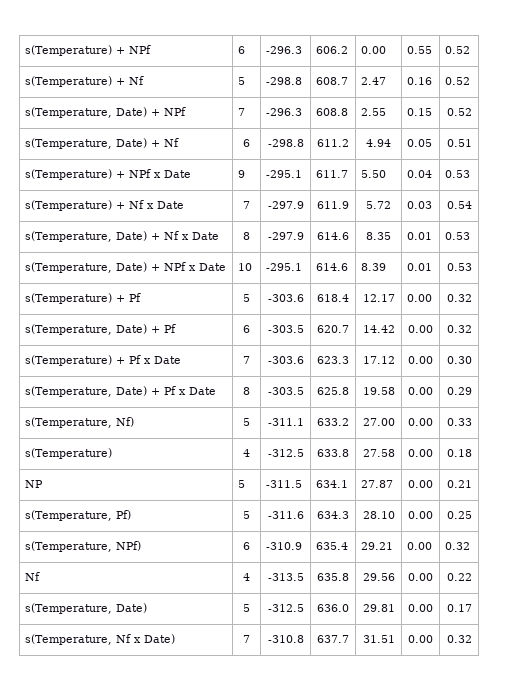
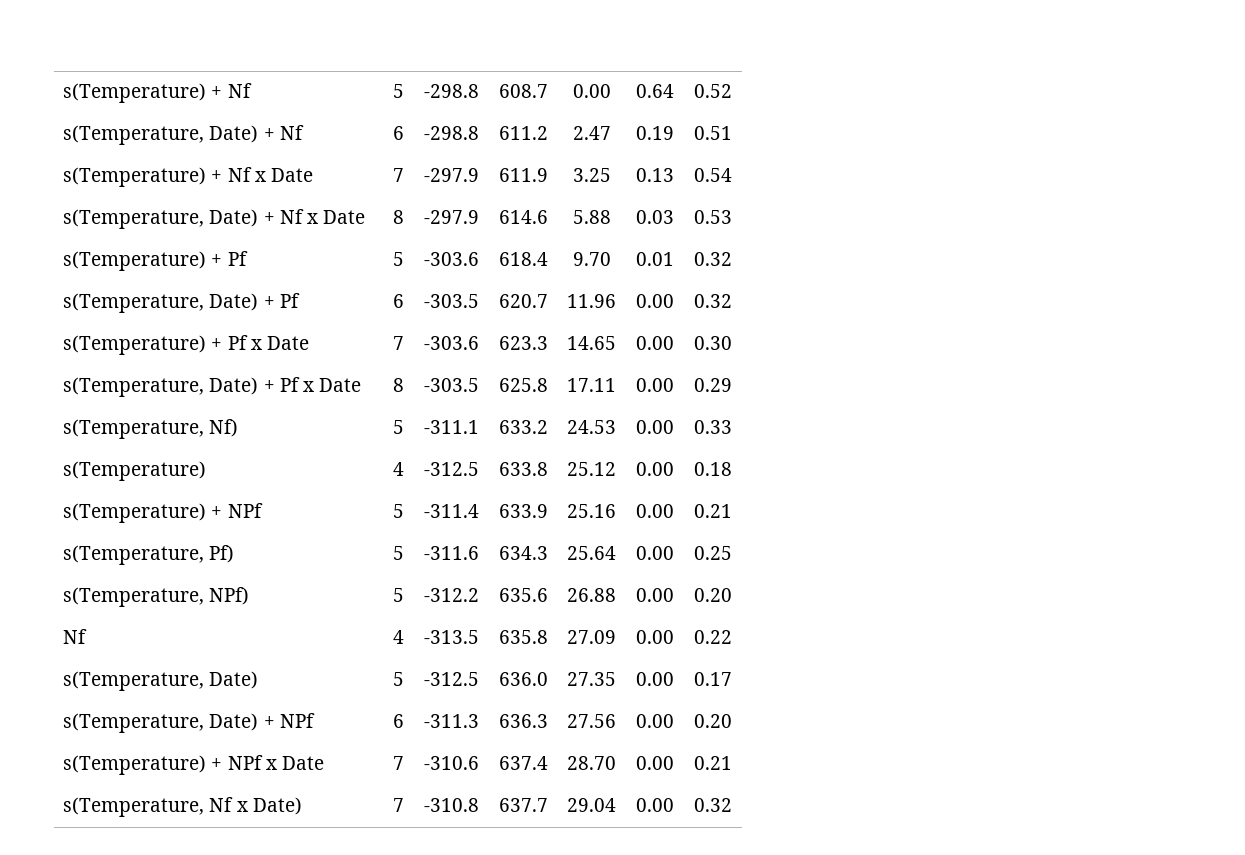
[25,45,152,56] [238,46,246,54] [266,46,303,54] [316,46,349,54] [361,46,387,54] [407,46,433,54] [445,46,471,54] [25,76,145,87] [238,77,246,85] [266,77,303,85] [316,77,349,85] [361,77,387,85] [407,77,433,85] [445,77,471,85] [25,107,187,118] [238,108,246,116] [266,108,303,116] [316,108,349,116] [361,108,387,116] [407,108,433,116] s(Temperature) + NPf | 6 | -296.3 | 606.2 | 0.00 | 0.55 | 0.52 // s(Temperature) + Nf | 5 | -298.8 | 608.7 | 2.47 | 0.16 | 0.52 // s(Temperature, Date) + NPf | 7 | -296.3 | 608.8 | 2.55 | 0.15 -> [63,83,252,103] [392,84,404,98] [423,84,479,98] [498,84,548,98] [572,84,611,98] [635,84,674,98] s(Temperature) + Nf | 5 | -298.8 | 608.7 | 0.00 | 0.64
[366,139,391,147] [407,139,433,147] 4.94 | 0.05 -> [572,126,611,140] [635,126,674,140] 2.47 | 0.19
[25,169,192,180] [238,170,246,178] [266,170,303,178] [316,170,349,178] [361,170,387,178] [407,170,433,178] [445,170,471,178] // s(Temperature) + NPf x Date | 9 | -295.1 | 611.7 | 5.50 | 0.04 | 0.53 -> (732, 133) none
[366,201,391,209] [407,201,433,209] 5.72 | 0.03 -> [572,168,611,182] [635,168,674,182] 3.25 | 0.13
[366,232,391,240] [407,232,433,240] [445,232,471,240] [25,262,227,273] [238,263,253,271] [266,263,303,271] [316,263,349,271] [361,263,387,271] [407,263,433,271] 8.35 | 0.01 | 0.53 // s(Temperature, Date) + NPf x Date | 10 | -295.1 | 614.6 | 8.39 | 0.01 -> [572,210,611,224] [635,210,674,224] 5.88 | 0.03
[362,294,395,302] [407,294,433,302] 12.17 | 0.00 -> [572,252,611,266] [635,252,674,266] 9.70 | 0.01
[362,325,395,333] 14.42 -> [567,294,616,308] 11.96
[362,356,395,364] 17.12 -> [567,336,616,350] 14.65
[362,387,395,395] 19.58 -> [567,378,616,392] 17.11
[362,418,395,426] 27.00 -> [567,420,616,434] 24.53
[362,449,395,457] 27.58 -> [567,462,616,476] 25.12
[25,480,44,488] [238,480,246,488] [266,480,303,488] [316,480,349,488] [361,480,394,488] NP | 5 | -311.5 | 634.1 | 27.87 -> [63,503,263,523] [392,504,404,518] [423,504,479,518] [498,504,548,518] [567,504,616,518] s(Temperature) + NPf | 5 | -311.4 | 633.9 | 25.16
[362,511,395,519] 28.10 -> [567,546,616,560] 25.64
[243,542,250,550] [266,542,303,550] [316,542,349,550] [361,542,394,550] [407,542,433,550] [445,542,471,550] 6 | -310.9 | 635.4 | 29.21 | 0.00 | 0.32 -> [392,588,404,602] [423,588,479,602] [498,588,548,602] [567,588,616,602] [635,588,674,602] [693,588,732,602] 5 | -312.2 | 635.6 | 26.88 | 0.00 | 0.20
[362,573,395,581] 29.56 -> [567,630,616,644] 27.09
[362,604,395,612] 29.81 -> [567,672,616,686] 27.35
(472, 608) none -> [63,713,315,733] [392,714,404,728] [423,714,479,728] [498,714,548,728] [567,714,616,728] [635,714,674,728] [693,714,732,728] [63,755,324,775] [392,756,404,770] [423,756,479,770] [498,756,548,770] [567,756,616,770] [635,756,674,770] [693,756,732,770] // s(Temperature, Date) + NPf | 6 | -311.3 | 636.3 | 27.56 | 0.00 | 0.20 // s(Temperature) + NPf x Date | 7 | -310.6 | 637.4 | 28.70 | 0.00 | 0.21
[362,635,395,643] 31.51 -> [567,798,616,812] 29.04

